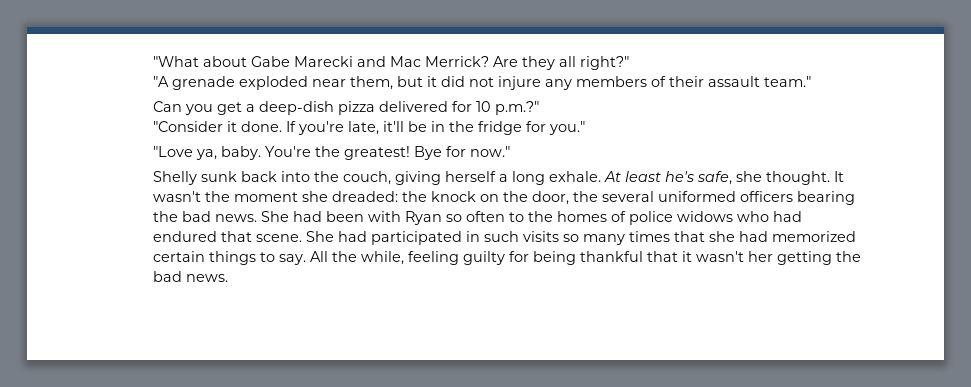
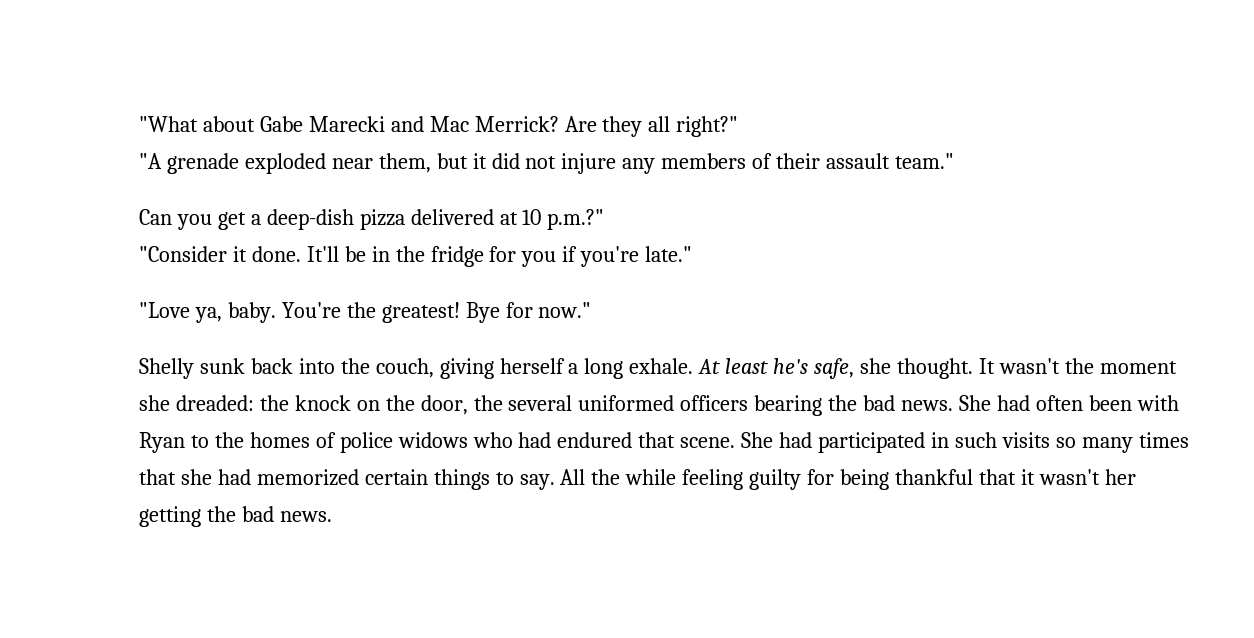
[452,101,473,112] for -> [499,212,518,225] at
[286,121,405,135] If you're late, it'll -> [306,246,339,262] It'll
[549,121,586,135] you." -> [521,246,693,267] you if you're late."
(323, 216) none -> [1035,395,1083,411] often
[446,211,506,222] so often -> (185, 442) none
[361,251,405,265] while, -> [625,469,677,485] while

